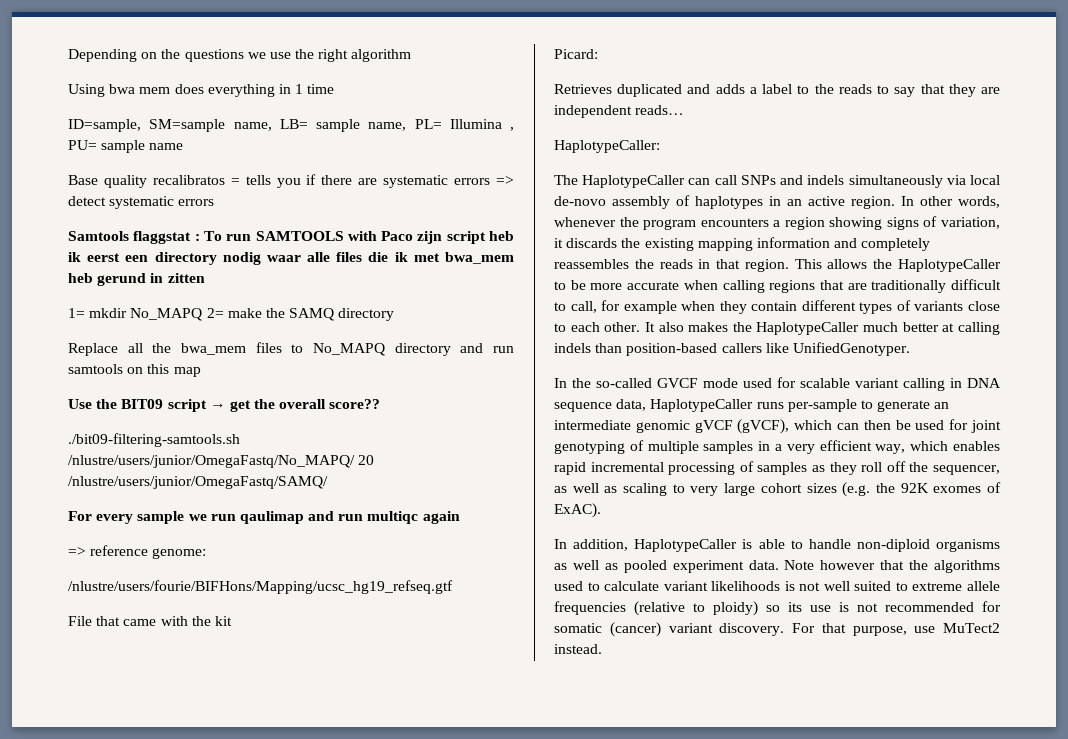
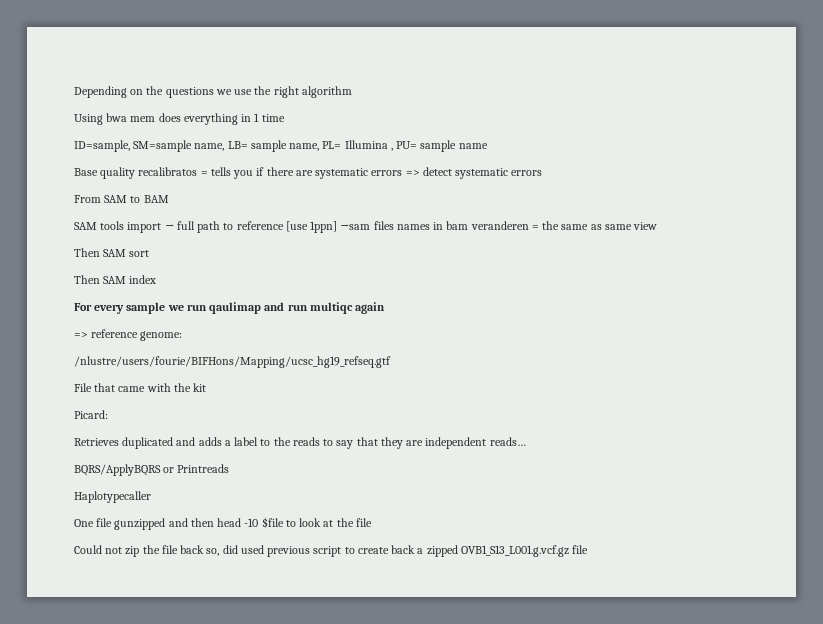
[68,231,514,244] [68,252,514,265] [68,273,205,286] [68,308,395,321] [68,342,514,356] [68,364,201,377] [68,399,381,412] [68,433,240,447] [68,455,375,468] [68,476,328,489] Samtools flaggstat : To run SAMTOOLS with Paco zijn script heb ik eerst een directory nodig waar alle files die ik met bwa_mem heb gerund in zitten // 1= mkdir No_MAPQ 2= make the SAMQ directory // Replace all the bwa_mem files to No_MAPQ directory and run samtools on this map // Use the BIT09 script → get the overall score?? // ./bit09-filtering-samtools.sh /nlustre/users/junior/OmegaFastq/No_MAPQ/ 20 /nlustre/users/junior/OmegaFastq/SAMQ/ -> [74,195,169,203] [74,221,658,233] [74,248,150,257] [74,275,157,284] From SAM to BAM // SAM tools import → full path to reference [use 1ppn] →sam files names in bam veranderen = the same as same view // Then SAM sort // Then SAM index
[554,140,660,153] [554,175,1000,188] [554,195,1000,209] [554,216,1000,230] [554,237,931,251] [554,259,1001,272] [554,279,1001,293] [554,300,1000,314] [554,322,1000,335] [554,342,910,356] [554,377,1001,391] [554,399,950,412] [554,419,1002,434] [554,440,1001,454] [554,461,1001,475] [554,482,1001,497] [554,503,601,518] [554,539,1000,552] [554,560,1000,573] [554,581,1000,591] [554,601,1001,616] [554,622,1000,637] [554,644,602,654] HaplotypeCaller: // The HaplotypeCaller can call SNPs and indels simultaneously via local de-novo assembly of haplotypes in an active region. In other words, whenever the program encounters a region showing signs of variation, it discards the existing mapping information and completely reassembles the reads in that region. This allows the HaplotypeCaller to be more accurate when calling regions that are traditionally difficult to call, for example when they contain different types of variants close to each other. It also makes the HaplotypeCaller much better at calling indels than position-based callers like UnifiedGenotyper. // In the so-called GVCF mode used for scalable variant calling in DNA sequence data, HaplotypeCaller runs per-sample to generate an intermediate genomic gVCF (gVCF), which can then be used for joint genotyping of multiple samples in a very efficient way, which enables rapid incremental processing of samples as they roll off the sequencer, as well as scaling to very large cohort sizes (e.g. the 92K exomes of ExAC). // In addition, HaplotypeCaller is able to handle non-diploid organisms as well as pooled experiment data. Note however that the algorithms used to calculate variant likelihoods is not well suited to extreme allele frequencies (relative to ploidy) so its use is not recommended for somatic (cancer) variant discovery. For that purpose, use MuTect2 instead. -> [74,464,230,476] [74,491,151,503] [74,517,372,530] [74,545,589,557] BQRS/ApplyBQRS or Printreads // Haplotypecaller // One file gunzipped and then head -10 $file to look at the file // Could not zip the file back so, did used previous script to create back a zipped OVB1_S13_L001.g.vcf.gz file

